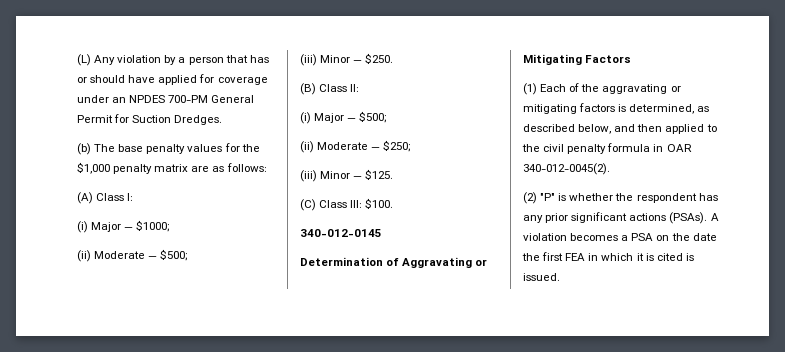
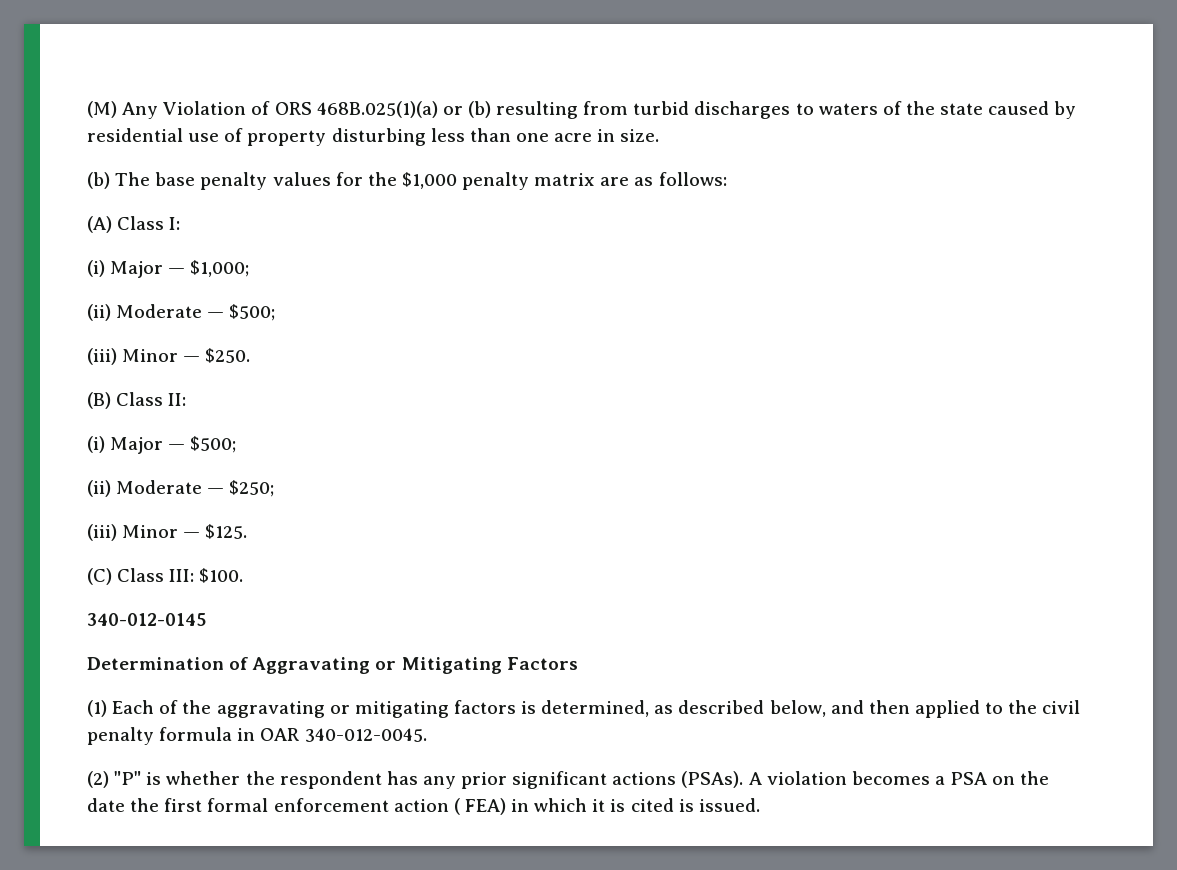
[77,54,269,66] [77,74,268,85] [77,95,255,103] [77,114,223,125] (L) Any violation by a person that has or should have applied for coverage under an NPDES 700-PM General Permit for Suction Dredges. -> [87,101,1077,119] [87,128,660,146] (M) Any Violation of ORS 468B.025(1)(a) or (b) resulting from turbid discharges to waters of the state caused by residential use of property disturbing less than one acre in size.
[136,220,170,232] $1000; -> [190,260,250,277] $1,000;
[523,163,610,175] 340-012-0045(2). -> [304,728,427,742] 340-012-0045.
[565,253,586,261] FEA -> [207,798,506,815] formal enforcement action ( FEA)

